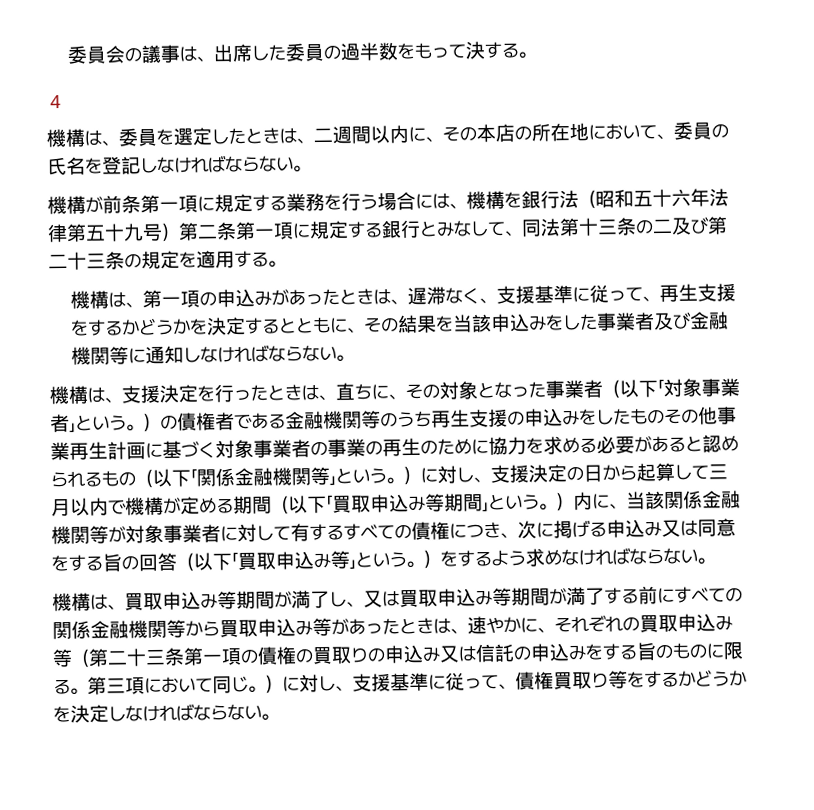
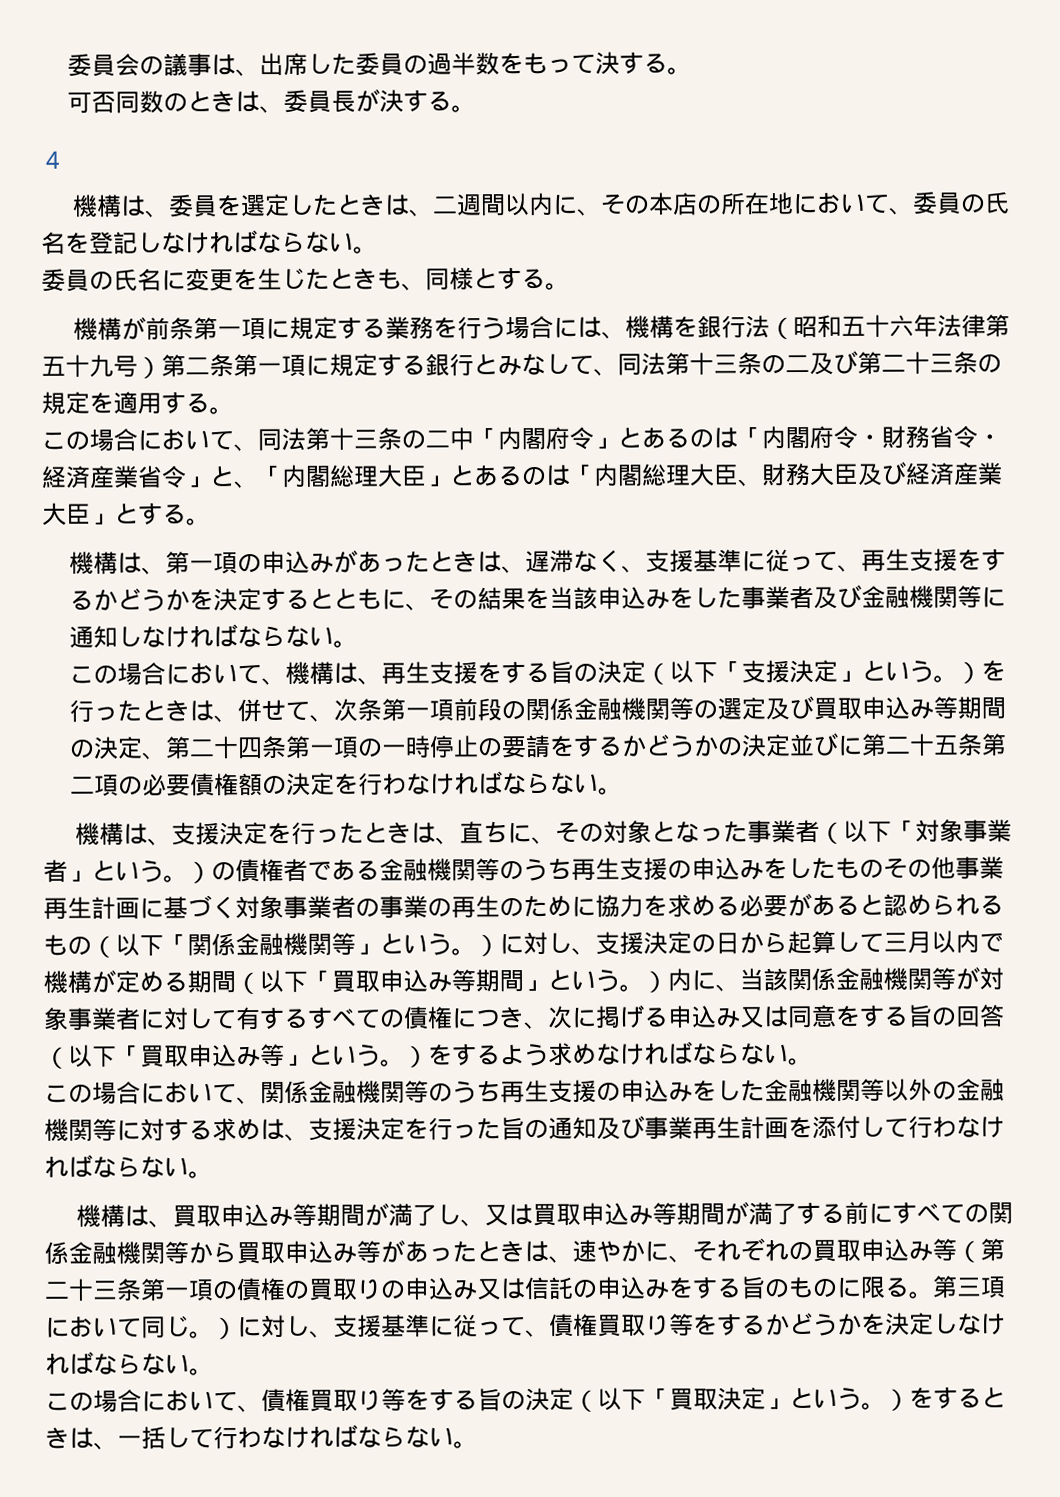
(537, 55) none -> [66,88,476,114] // 可否同数のときは、委員長が決する。
(311, 169) none -> [41,267,570,292] // 委員の氏名に変更を生じたときも、同様とする。
(286, 264) none -> [41,425,1002,452] [41,461,1003,489] [42,502,211,526] // この場合において、同法第十三条の二中「内閣府令」とあるのは「内閣府令・財務省令・経済産業省令」と、「内閣総理大臣」とあるのは「内閣総理大臣、財務大臣及び経済産業大臣」とする。
(355, 358) none -> [68,659,1006,686] [68,695,1006,723] [68,732,1007,760] [69,771,623,797] // この場合において、機構は、再生支援をする旨の決定（以下「支援決定」という。）を行ったときは、併せて、次条第一項前段の関係金融機関等の選定及び買取申込み等期間の決定、第二十四条第一項の一時停止の要請をするかどうかの決定並びに第二十五条第二項の必要債権額の決定を行わなければならない。
(715, 561) none -> [44,1078,1005,1105] [44,1115,1005,1142] [44,1154,213,1179] // この場合において、関係金融機関等のうち再生支援の申込みをした金融機関等以外の金融機関等に対する求めは、支援決定を行った旨の通知及び事業再生計画を添付して行わなければならない。
(279, 717) none -> [45,1386,1006,1413] [45,1424,478,1450] // この場合において、債権買取り等をする旨の決定（以下「買取決定」という。）をするときは、一括して行わなければならない。

